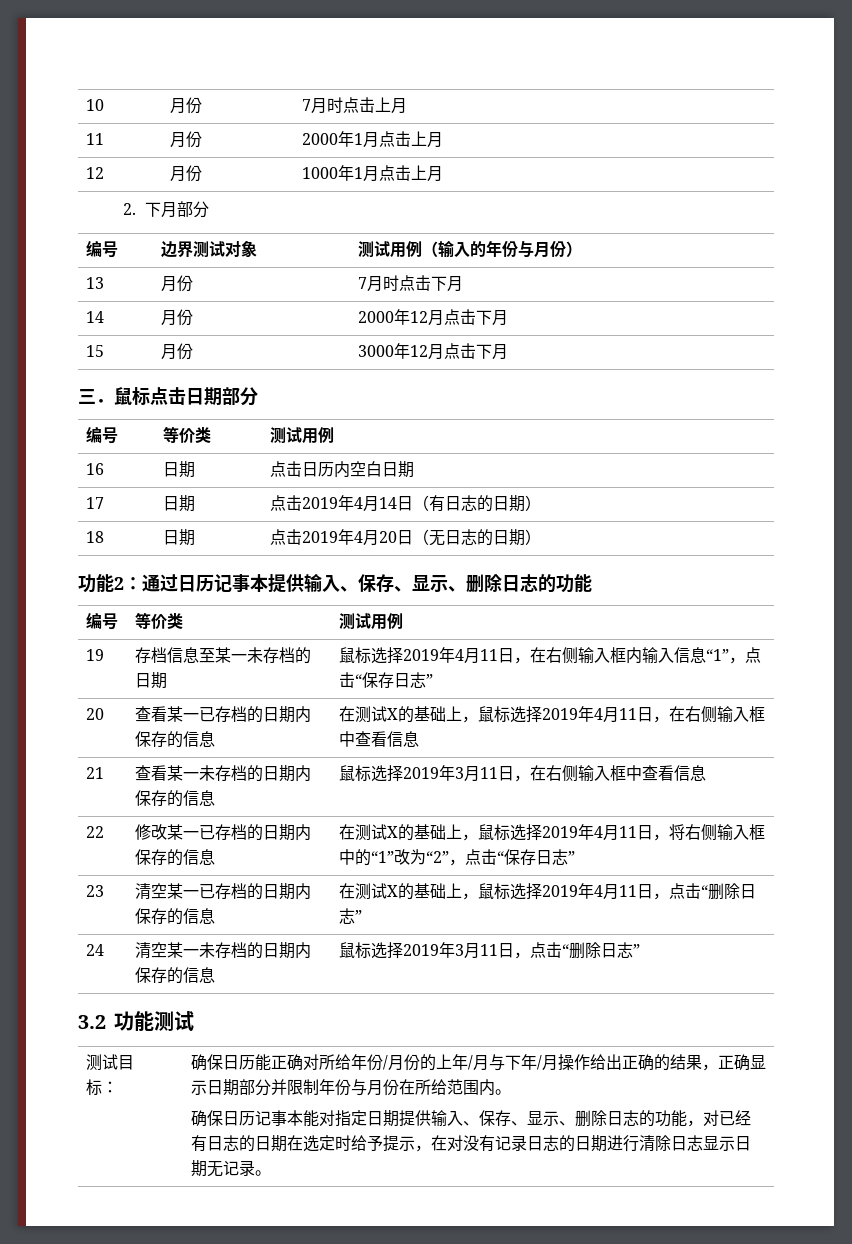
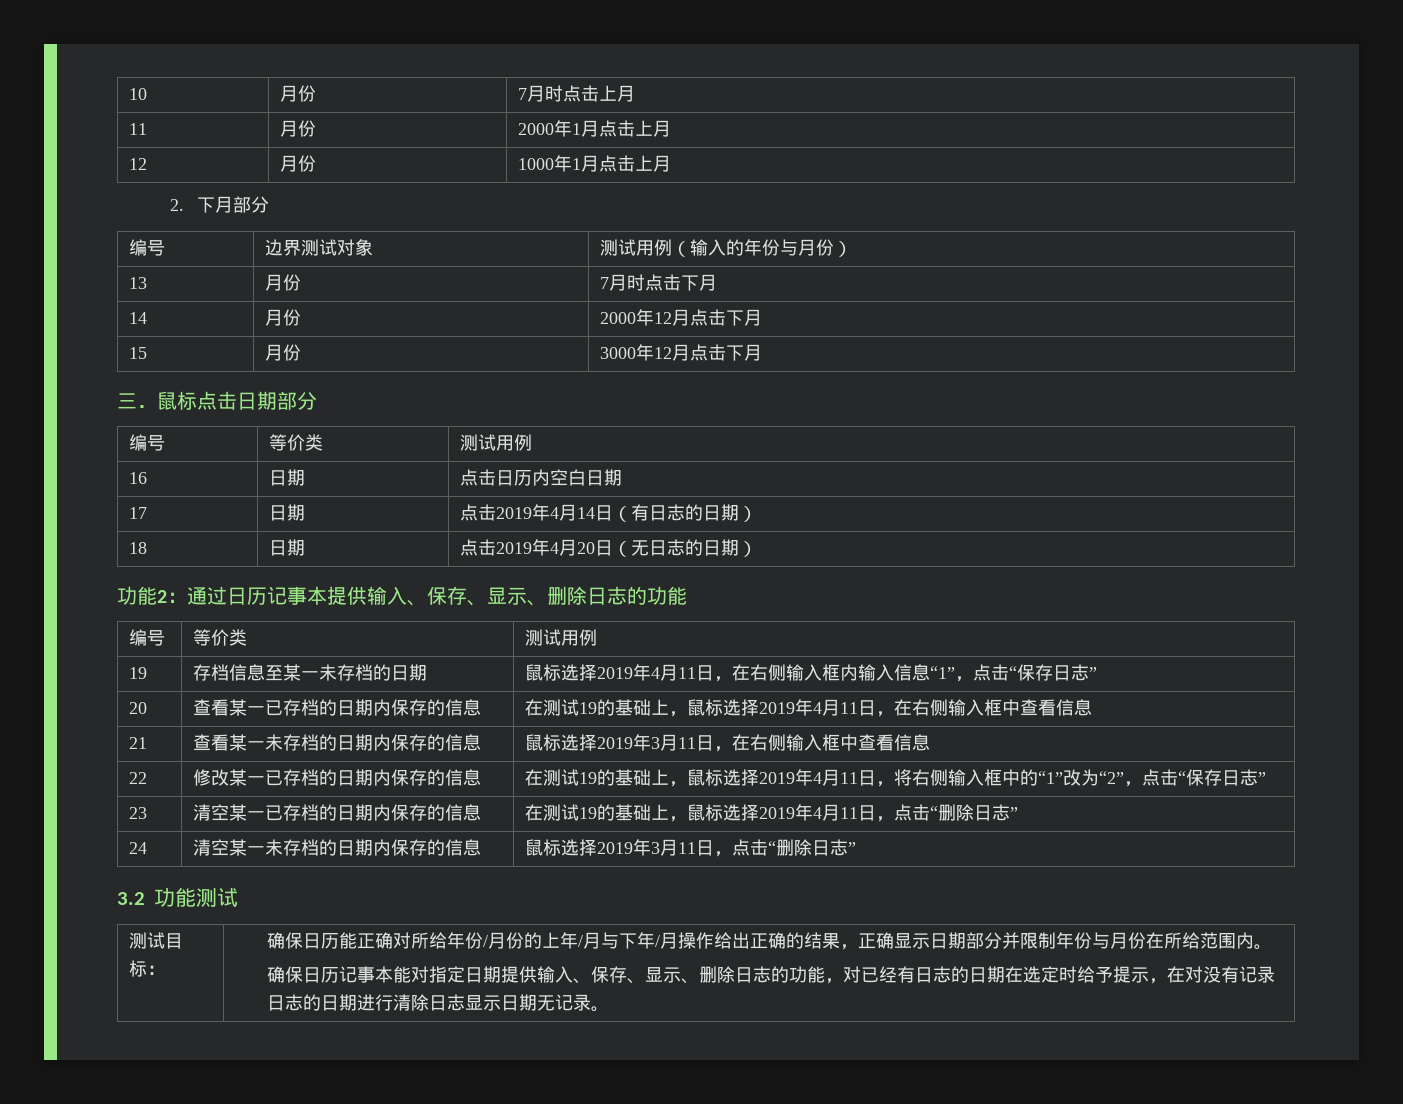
[386,708,398,720] X -> [578,702,597,714] 19
[386,826,398,838] X -> [578,772,597,784] 19
[386,885,398,897] X -> [578,807,597,819] 19

